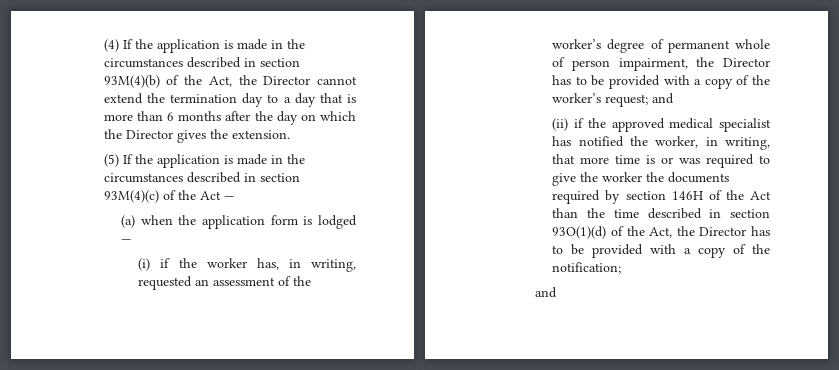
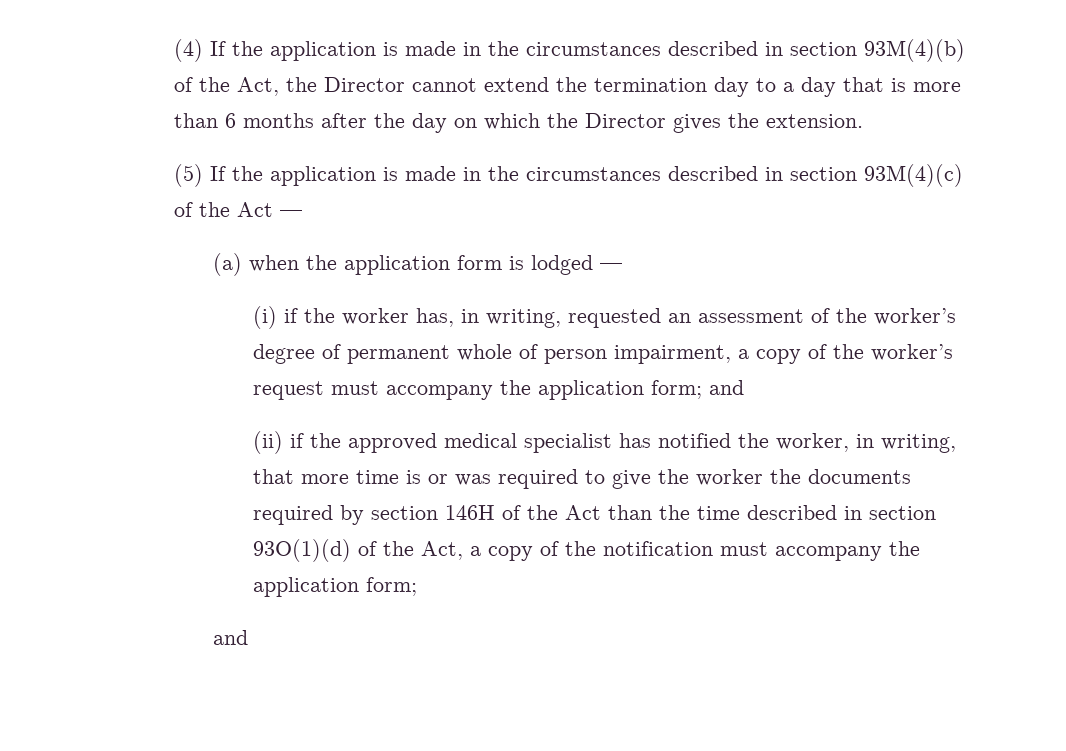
[696,57,770,67] [552,75,690,89] the Director has to be provided with -> (732, 354) none
[605,94,649,107] request; -> [253,380,703,400] request must accompany the application form;
[676,226,770,236] [552,244,770,258] [552,262,622,274] the Director has to be provided with a copy of the notification; -> [470,541,921,561] [253,577,418,597] a copy of the notification must accompany the application form;

